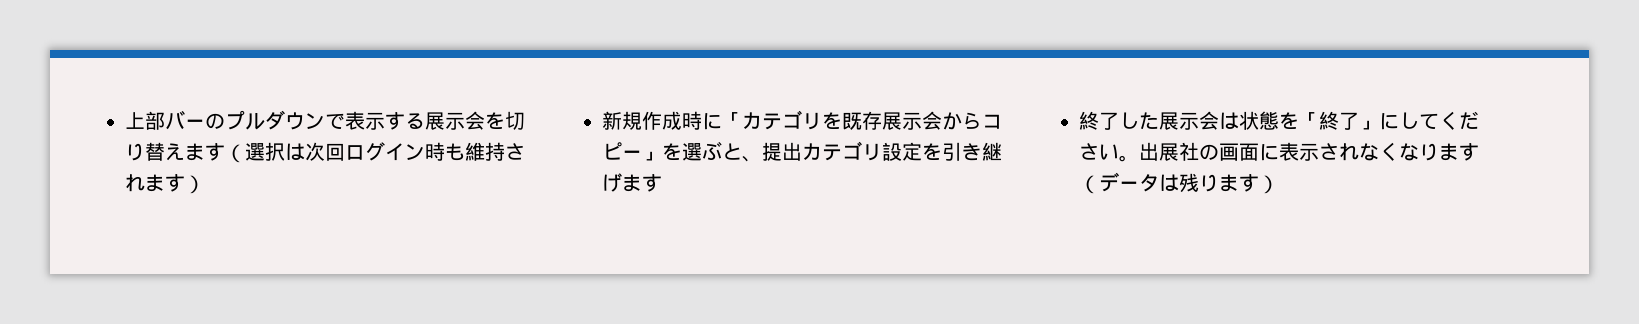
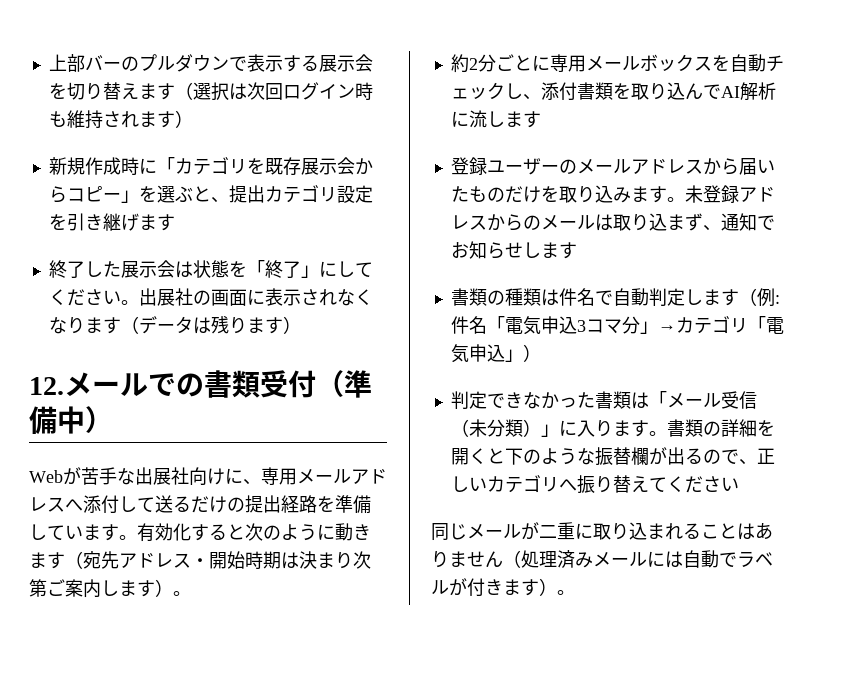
(1279, 184) none -> [29,370,372,398] [29,406,113,435] [29,467,387,485] [29,495,371,514] [29,523,371,542] [29,551,371,569] [29,579,191,598] [450,54,784,73] [450,82,776,101] [450,110,541,128] [450,157,775,175] [450,185,775,203] [450,213,775,231] [450,241,577,259] [450,288,780,307] [450,316,784,335] [450,344,541,363] [450,391,757,409] [450,419,775,437] [450,447,775,466] [450,475,739,494] [431,522,773,541] [431,550,773,568] [431,578,575,597] // 12.メールでの書類受付（準備中） // Webが苦手な出展社向けに、専用メールアドレスへ添付して送るだけの提出経路を準備しています。有効化すると次のように動きます（宛先アドレス・開始時期は決まり次第ご案内します）。 // 約2分ごとに専用メールボックスを自動チェックし、添付書類を取り込んでAI解析に流します // 登録ユーザーのメールアドレスから届いたものだけを取り込みます。未登録アドレスからのメールは取り込まず、通知でお知らせします // 書類の種類は件名で自動判定します（例:件名「電気申込3コマ分」→カテゴリ「電気申込」） // 判定できなかった書類は「メール受信（未分類）」に入ります。書類の詳細を開くと下のような振替欄が出るので、正しいカテゴリへ振り替えてください // 同じメールが二重に取り込まれることはありません（処理済みメールには自動でラベルが付きます）。

